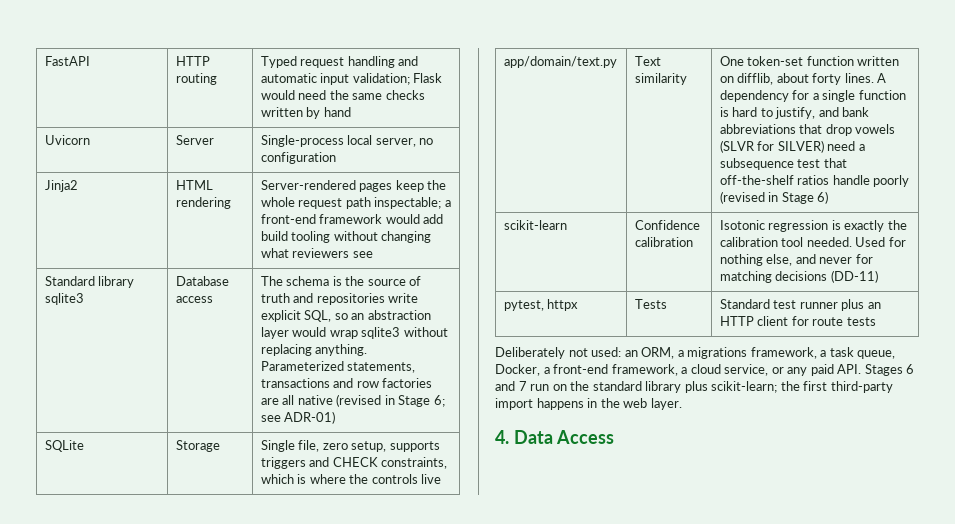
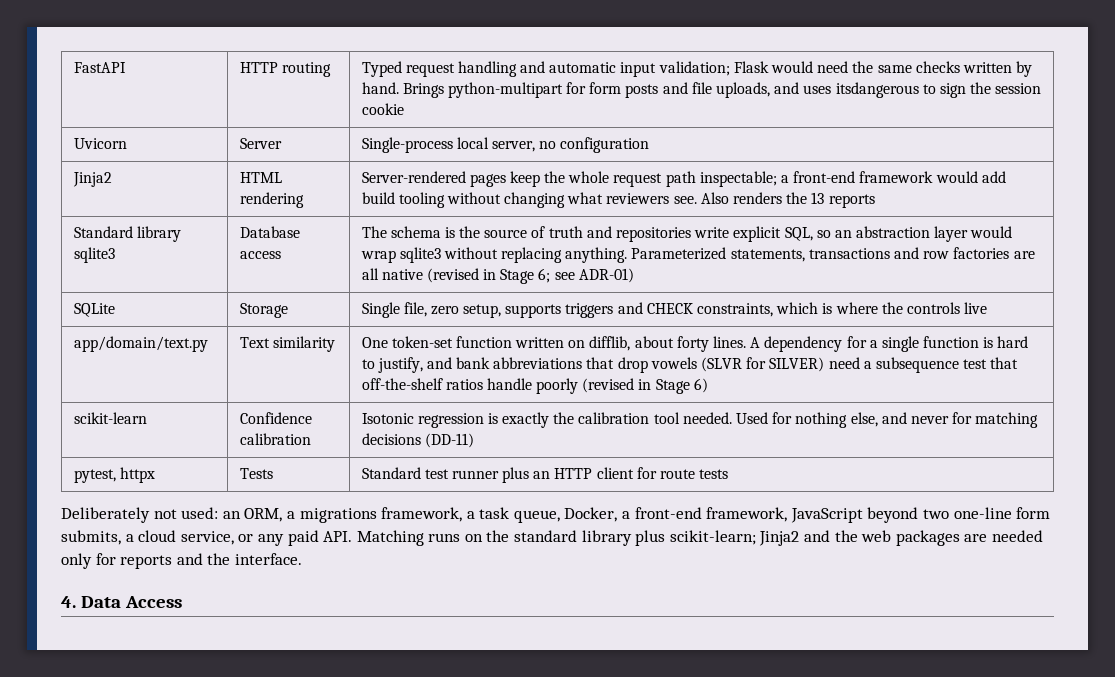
[323,107,351,117] hand -> [361,82,1042,98] [361,103,404,115] hand. Brings python-multipart for form posts and file uploads, and uses itsdangerous to sign the session cookie
[352,251,373,258] see -> [673,192,875,208] see. Also renders the 13 reports
(678, 370) none -> [790,507,1051,523] [61,530,121,545] JavaScript beyond two one-line form submits,
[864,364,915,376] [495,381,550,391] Stages 6 and 7 run -> [356,530,461,546] Matching runs
[780,381,893,393] [495,398,682,410] the first third-party import happens in the web layer. -> [759,530,1043,546] [61,553,302,569] Jinja2 and the web packages are needed only for reports and the interface.

